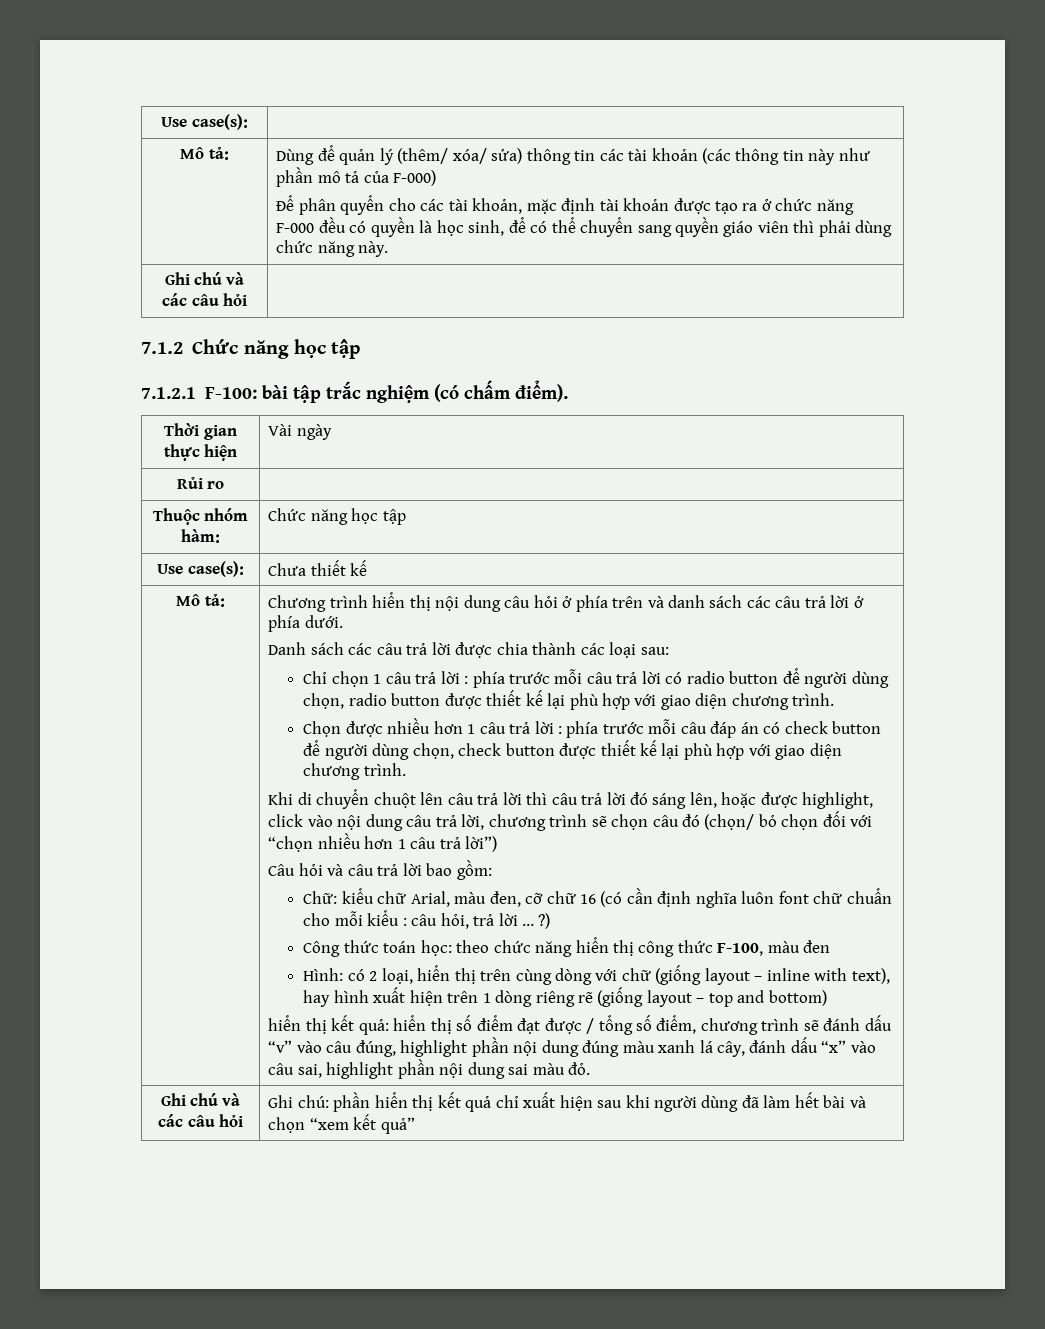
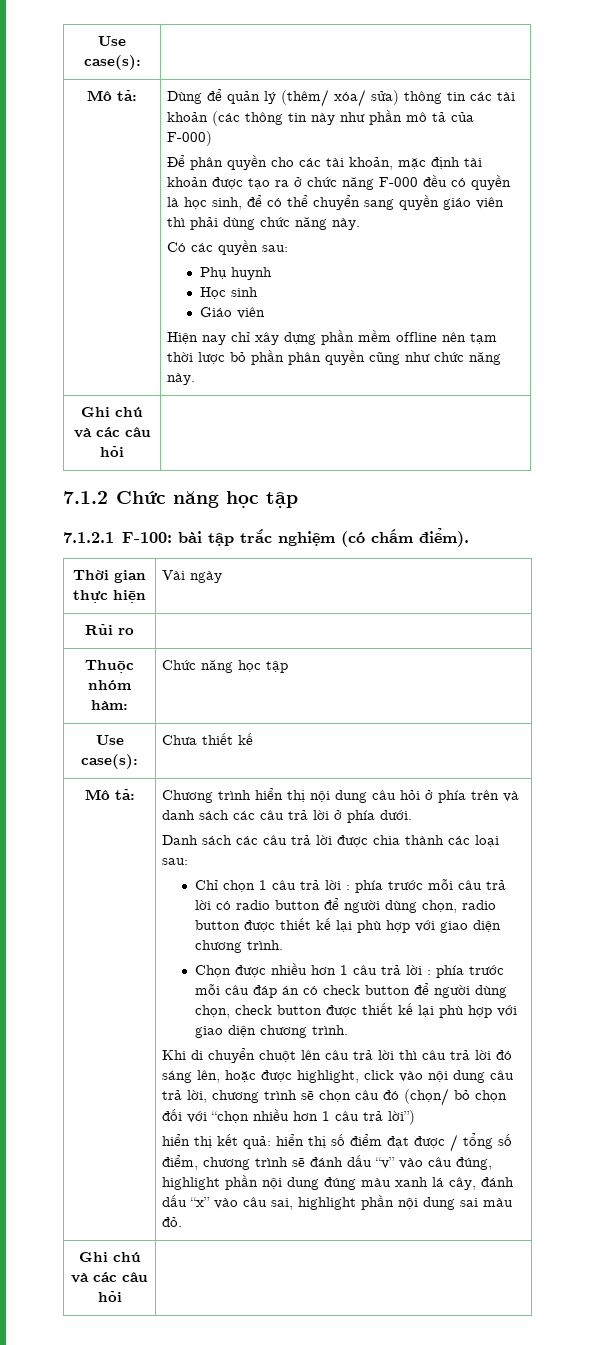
[340,195,385,215] quyển -> [227,155,268,170] quyền
(389, 249) none -> [167,240,289,255] [199,267,272,280] [199,287,258,299] [199,307,265,319] [167,330,498,345] [167,350,502,365] [167,373,196,385] // Có các quyền sau: // Phụ huynh // Học sinh // Giáo viên // Hiện nay chỉ xây dựng phần mềm offline nên tạm thời lược bỏ phần phân quyền cũng như chức năng này.
[268,860,492,880] [303,888,892,908] [303,910,551,929] [303,937,831,957] [303,965,890,985] [303,987,827,1007] // Câu hỏi và câu trả lời bao gồm: // Chữ: kiểu chữ Arial, màu đen, cỡ chữ 16 (có cần định nghĩa luôn font chữ chuẩn cho mỗi kiểu : câu hỏi, trả lời … ?) // Công thức toán học: theo chức năng hiển thị công thức F-100, màu đen // Hình: có 2 loại, hiển thị trên cùng dòng với chữ (giống layout – inline with text), hay hình xuất hiện trên 1 dòng riêng rẽ (giống layout – top and bottom) -> (416, 1117) none
[268,1092,866,1112] [268,1114,415,1134] Ghi chú: phần hiển thị kết quả chỉ xuất hiện sau khi người dùng đã làm hết bài và chọn “xem kết quả” -> (122, 1296) none

